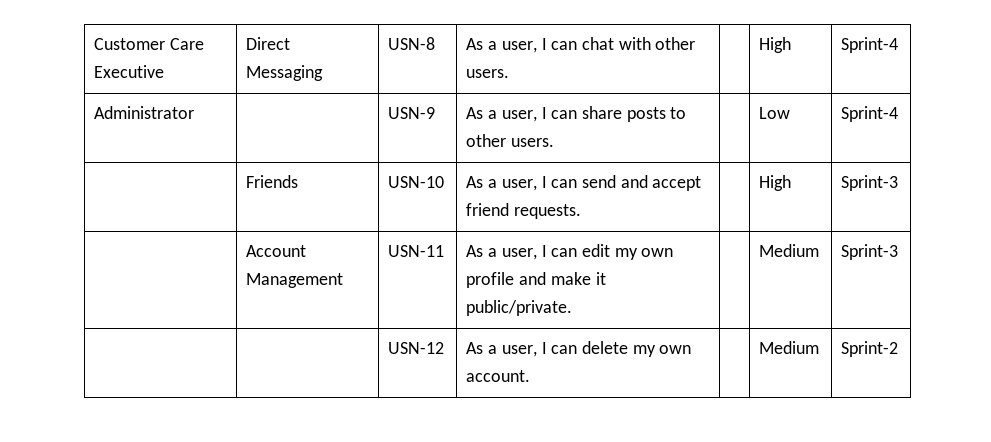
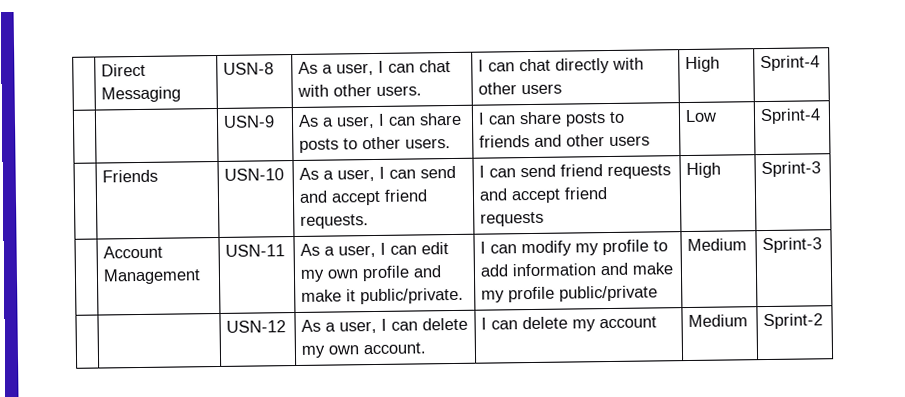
[94,38,205,50] [94,65,165,78] Customer Care Executive -> (101, 70) none
(510, 73) none -> [478,57,645,74] [478,82,563,95] I can chat directly with other users
[94,106,195,119] Administrator -> (821, 63) none
(555, 142) none -> [478,111,626,127] [479,134,651,148] I can share posts to friends and other users
(582, 211) none -> [479,164,672,180] [479,187,609,204] [480,211,545,227] I can send friend requests and accept friend requests
(573, 308) none -> [480,239,669,257] [480,262,674,277] [481,285,659,303] I can modify my profile to add information and make my profile public/private
(531, 376) none -> [481,316,658,332] I can delete my account

